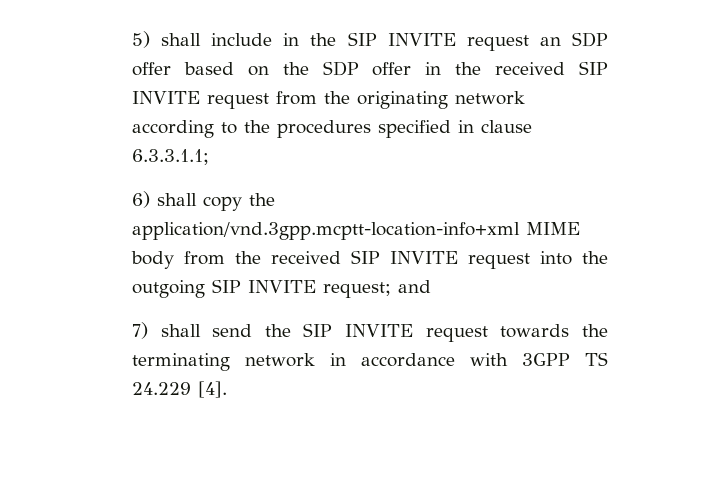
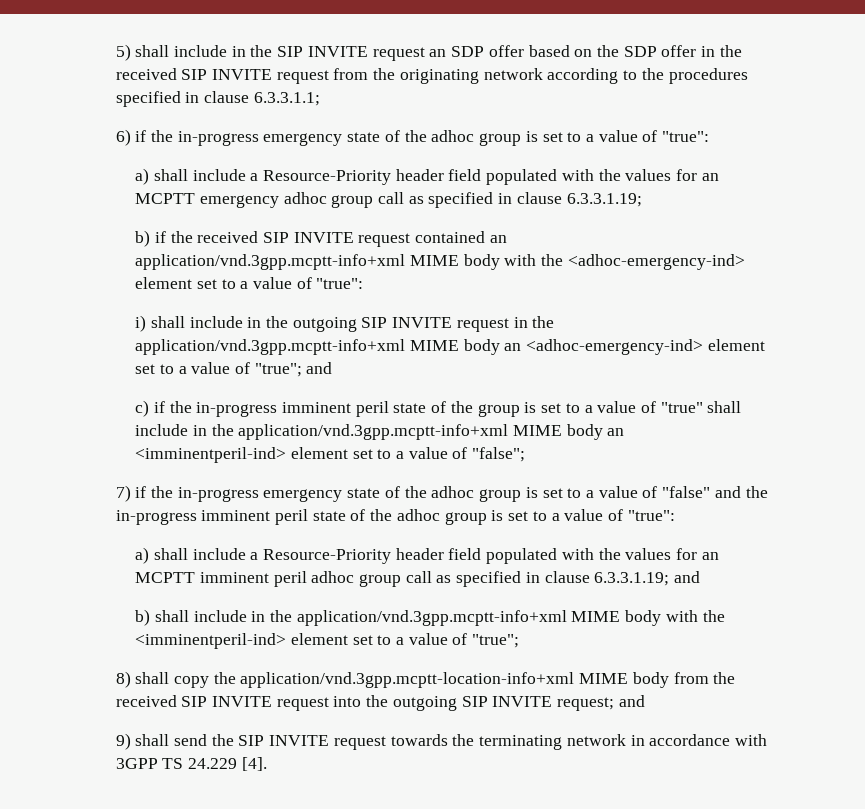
(150, 199) none -> [135,130,710,146] [135,168,719,185] [135,192,642,208] [135,230,507,247] [135,254,745,270] [135,277,364,289] [135,315,555,332] [135,339,765,355] [135,362,333,377] [135,400,742,417] [135,424,625,440] [135,447,526,463] [115,485,768,502] [115,509,675,525] [135,547,719,564] [135,571,701,587] [135,609,725,626] [135,633,520,649] [115,671,131,688] if the in-progress emergency state of the adhoc group is set to a value of "true": // a) shall include a Resource-Priority header field populated with the values for an MCPTT emergency adhoc group call as specified in clause 6.3.3.1.19; // b) if the received SIP INVITE request contained an application/vnd.3gpp.mcptt-info+xml MIME body with the <adhoc-emergency-ind> element set to a value of "true": // i) shall include in the outgoing SIP INVITE request in the application/vnd.3gpp.mcptt-info+xml MIME body an <adhoc-emergency-ind> element set to a value of "true"; and // c) if the in-progress imminent peril state of the group is set to a value of "true" shall include in the application/vnd.3gpp.mcptt-info+xml MIME body an <imminentperil-ind> element set to a value of "false"; // 7) if the in-progress emergency state of the adhoc group is set to a value of "false" and the in-progress imminent peril state of the adhoc group is set to a value of "true": // a) shall include a Resource-Priority header field populated with the values for an MCPTT imminent peril adhoc group call as specified in clause 6.3.3.1.19; and // b) shall include in the application/vnd.3gpp.mcptt-info+xml MIME body with the <imminentperil-ind> element set to a value of "true"; // 8)
[131,322,148,339] 7) -> [115,733,131,750] 9)

